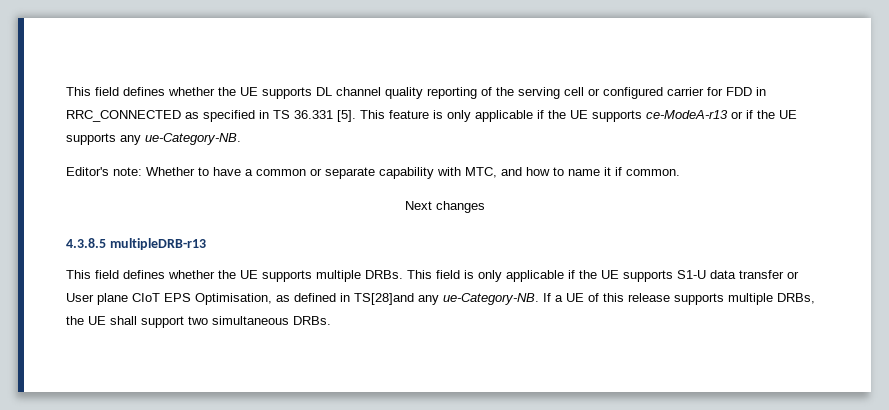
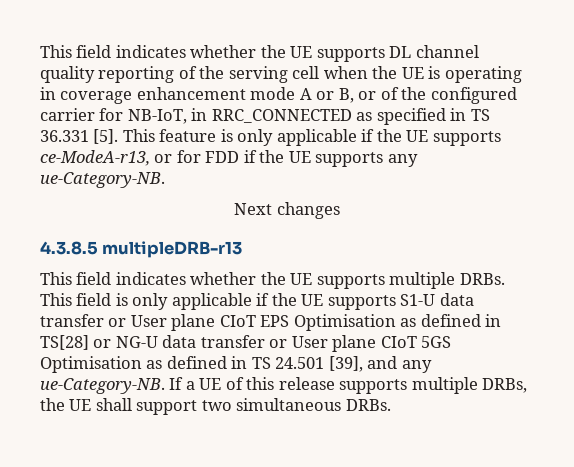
[66,87,165,96] This field defines -> [40,45,186,58] This field indicates
[588,88,600,96] or -> [323,66,522,83] [40,87,427,104] when the UE is operating in coverage enhancement mode A or B, or of the
[726,87,752,96] FDD -> [127,109,187,124] NB-IoT,
[646,110,743,119] ce-ModeA-r13 or -> [40,150,240,166] ce-ModeA-r13, or for FDD
[66,167,680,179] // Editor's note: Whether to have a common or separate capability with MTC, and how to name it if common. -> (165, 180) none
[123,270,165,279] defines -> [115,272,186,285] indicates
[195,293,414,305] Optimisation, as defined in TS[28]and -> [293,314,502,331] [40,335,452,352] [40,356,398,373] Optimisation as defined in TS[28] or NG-U data transfer or User plane CIoT 5GS Optimisation as defined in TS 24.501 [39], and

